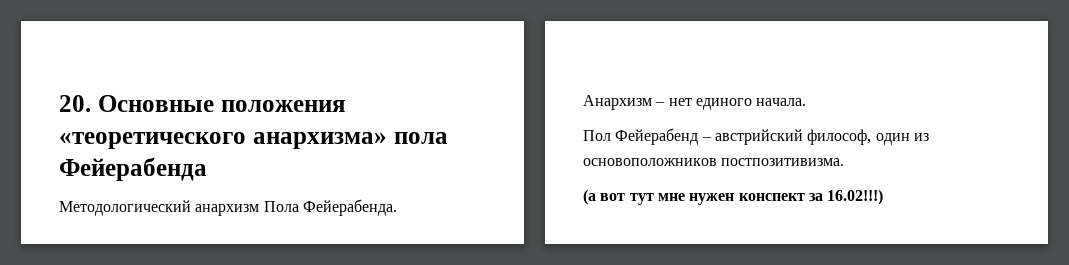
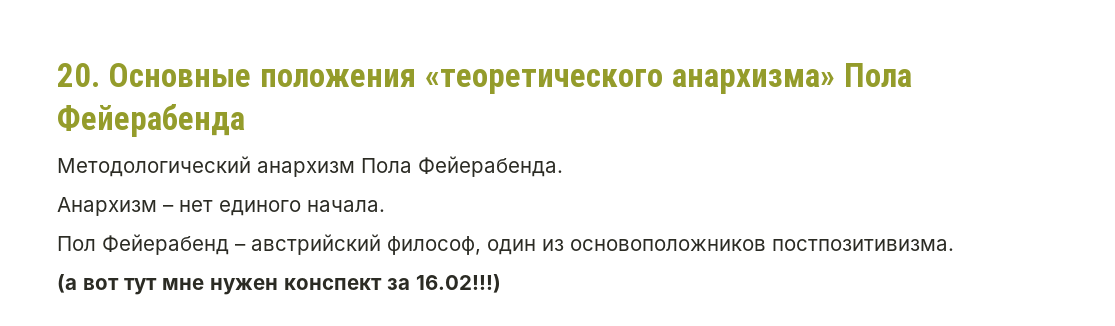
[393,132,448,144] пола -> [843,63,912,87] Пола

